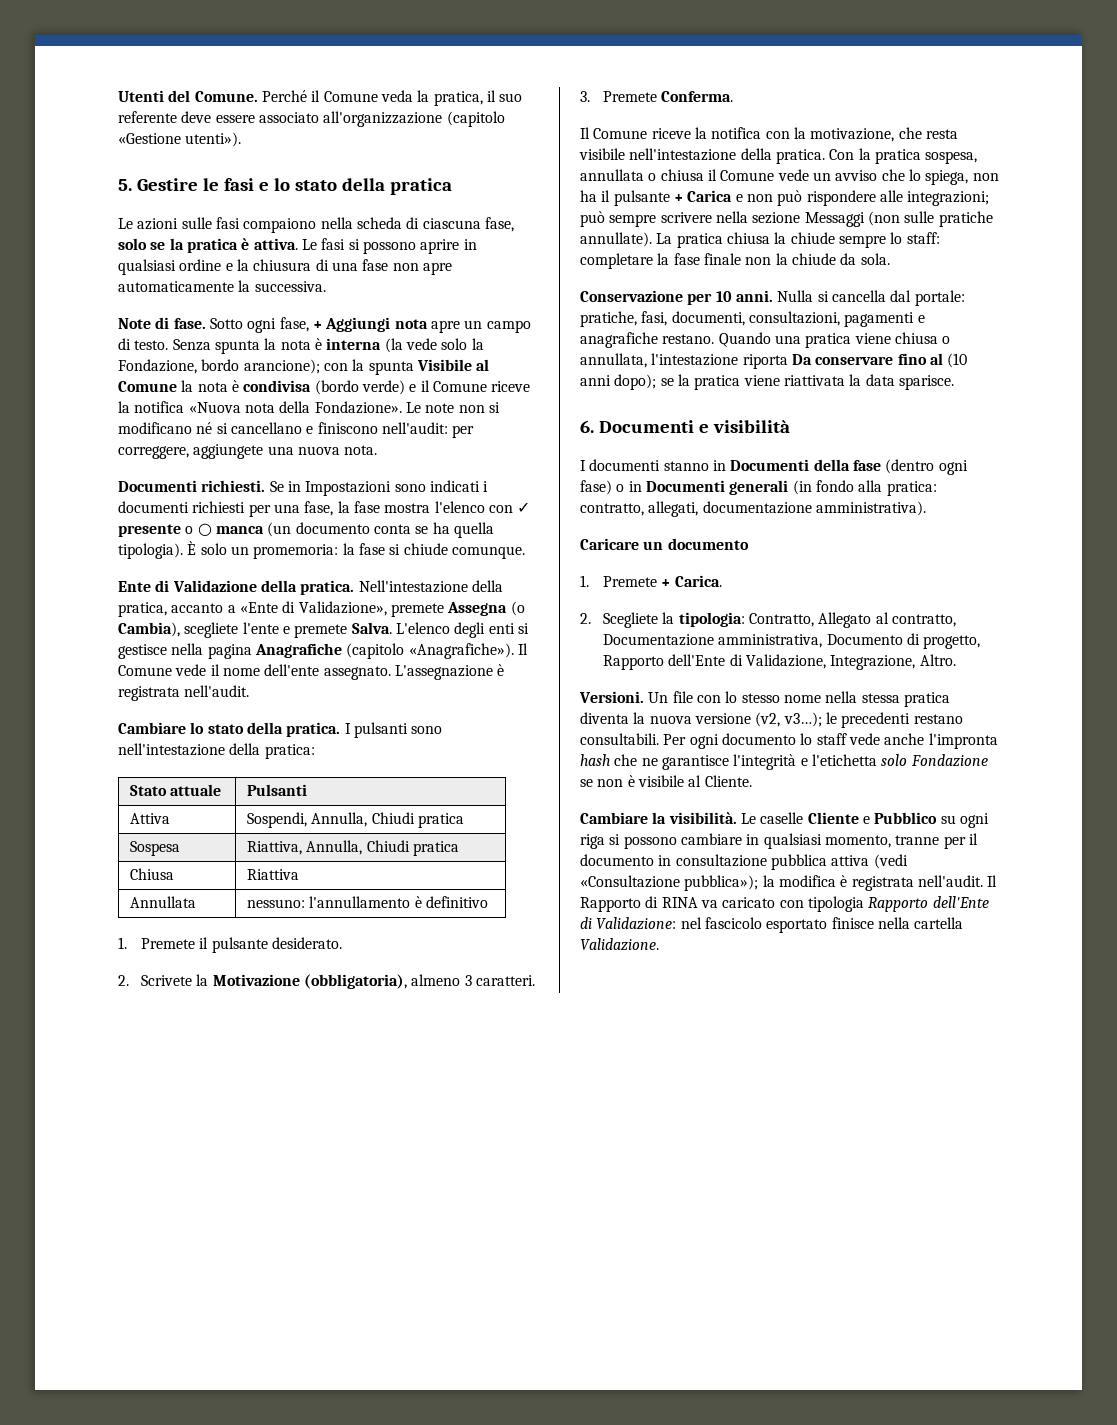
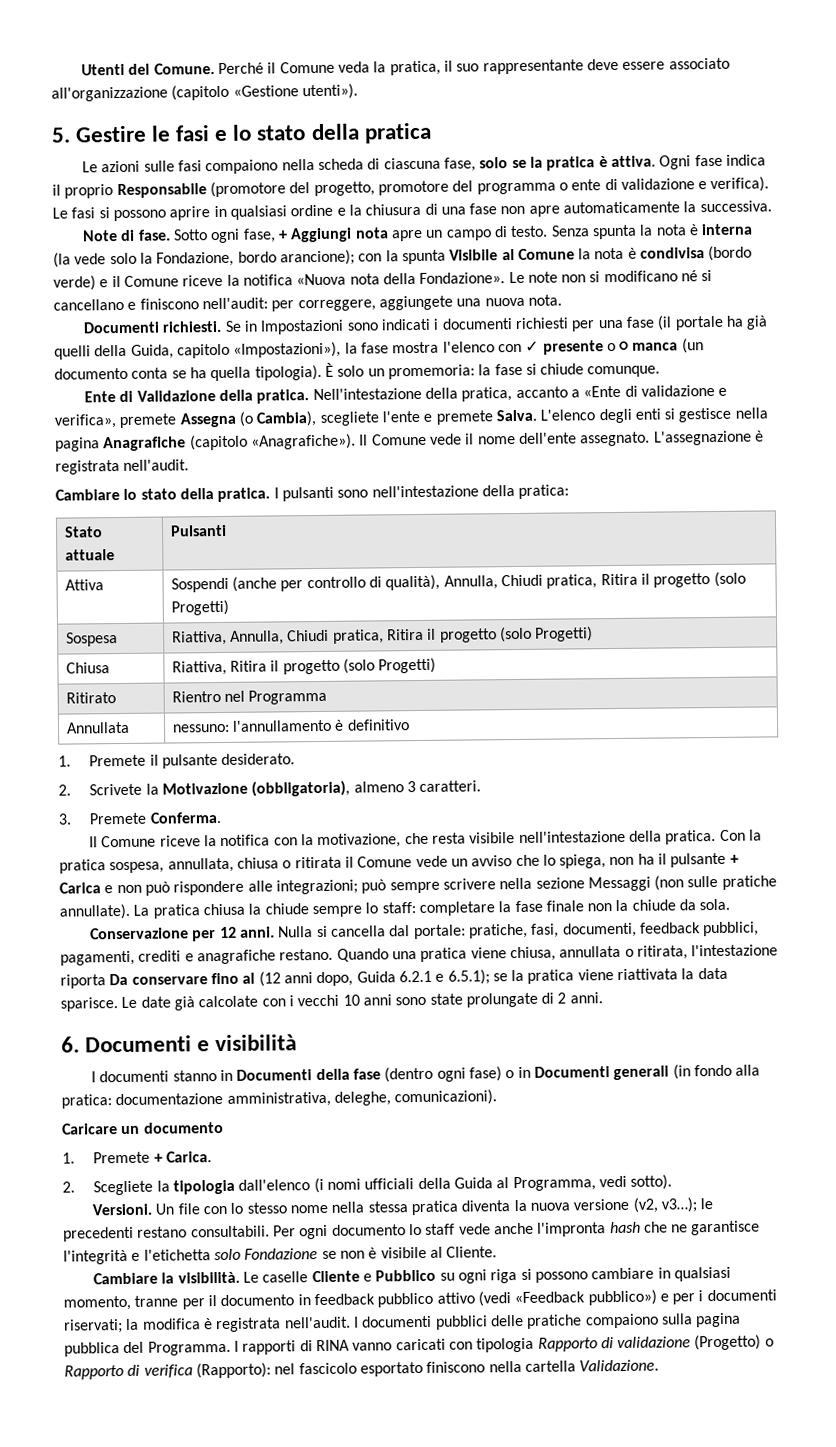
[118,111,177,123] referente -> [482,59,584,75] rappresentante
(298, 244) none -> [659,154,766,170] [52,176,770,199] Ogni fase indica il proprio Responsabile (promotore del progetto, promotore del programma o ente di validazione e verifica).
[304,501,334,516] fase, -> [625,315,769,331] [54,341,342,360] fase (il portale ha già quelli della Guida, capitolo «Impostazioni»),
[298,601,387,616] Validazione», -> [640,384,728,397] [54,414,116,429] validazione e verifica»,
[247,812,465,828] [130,841,181,856] [247,840,460,856] [130,868,175,880] [247,869,300,880] Sospendi, Annulla, Chiudi pratica // Sospesa | Riattiva, Annulla, Chiudi pratica // Chiusa | Riattiva -> [170,571,746,593] [170,599,229,616] [65,632,118,647] [171,626,594,646] [65,662,110,674] [171,657,437,676] [65,692,116,704] [171,689,328,705] Sospendi (anche per controllo di qualità), Annulla, Chiudi pratica, Ritira il progetto (solo Progetti) // Sospesa | Riattiva, Annulla, Chiudi pratica, Ritira il progetto (solo Progetti) // Chiusa | Riattiva, Ritira il progetto (solo Progetti) // Ritirato | Rientro nel Programma
[580,169,704,181] annullata o chiusa -> [167,856,342,873] annullata, chiusa o ritirata
[715,291,732,302] 10 -> [219,926,237,939] 12
[748,311,915,327] consultazioni, pagamenti -> [639,921,760,937] [60,950,182,966] feedback pubblici, pagamenti, crediti
[894,332,951,344] [580,353,647,368] chiusa o annullata, -> [509,945,688,962] chiusa, annullata o ritirata,
[947,353,968,368] [580,374,657,390] (10 anni dopo); -> [258,969,490,987] (12 anni dopo, Guida 6.2.1 e 6.5.1);
(954, 382) none -> [121,992,603,1011] Le date già calcolate con i vecchi 10 anni sono state prolungate di 2 anni.
[580,501,926,517] contratto, allegati, documentazione amministrativa). -> [115,1089,498,1107] documentazione amministrativa, deleghe, comunicazioni).
[678,612,956,628] [602,633,981,649] [602,654,956,670] tipologia: Contratto, Allegato al contratto, Documentazione amministrativa, Documento di progetto, Rapporto dell'Ente di Validazione, Integrazione, Altro. -> [173,1174,673,1195] tipologia dall'elenco (i nomi ufficiali della Guida al Programma, vedi sotto).
[675,854,908,870] [580,875,759,891] consultazione pubblica attiva (vedi «Consultazione pubblica»); -> [313,1289,777,1308] [64,1319,123,1334] feedback pubblico attivo (vedi «Feedback pubblico») e per i documenti riservati;
[987,875,998,887] [580,896,989,912] [580,917,677,930] Il Rapporto di RINA va caricato con tipologia Rapporto dell'Ente di Validazione: -> [353,1312,742,1330] [64,1334,774,1357] [64,1362,271,1380] I documenti pubblici delle pratiche compaiono sulla pagina pubblica del Programma. I rapporti di RINA vanno caricati con tipologia Rapporto di validazione (Progetto) o Rapporto di verifica (Rapporto):
[831,917,874,929] finisce -> [426,1361,486,1373] finiscono

